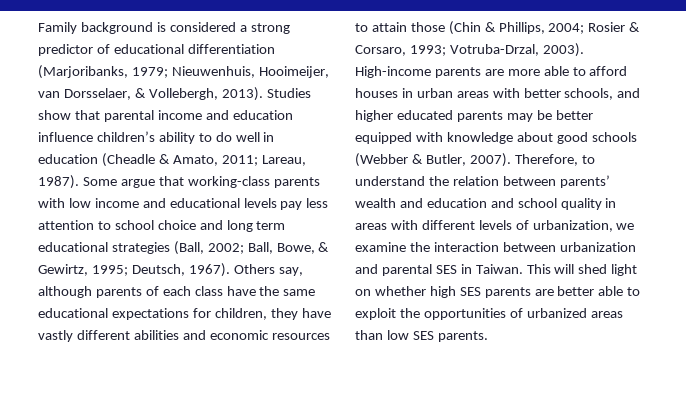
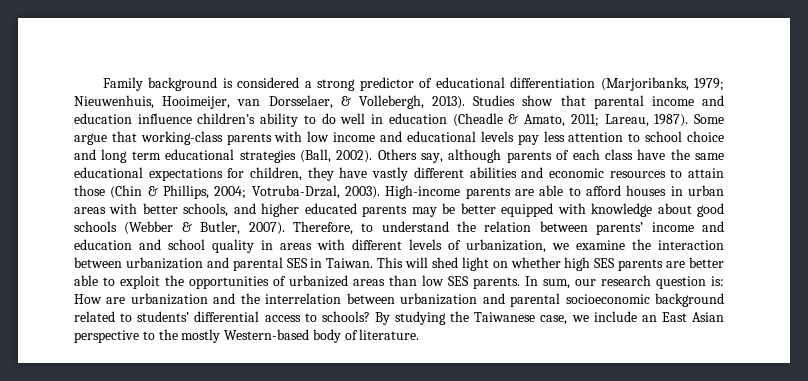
[207,242,330,254] [38,263,230,277] 2002; Ball, Bowe, & Gewirtz, 1995; Deutsch, 1967). -> [336,150,373,163] 2002).
[588,22,641,32] [355,45,446,56] Rosier & Corsaro, 1993; -> (247, 192) none
[507,69,540,76] more -> (534, 192) none
[355,198,396,208] wealth -> [651,222,694,232] income
(488, 336) none -> [525,275,724,289] [74,293,724,307] [74,311,724,325] [74,329,420,343] In sum, our research question is: How are urbanization and the interrelation between urbanization and parental socioeconomic background related to students’ differential access to schools? By studying the Taiwanese case, we include an East Asian perspective to the mostly Western-based body of literature.

